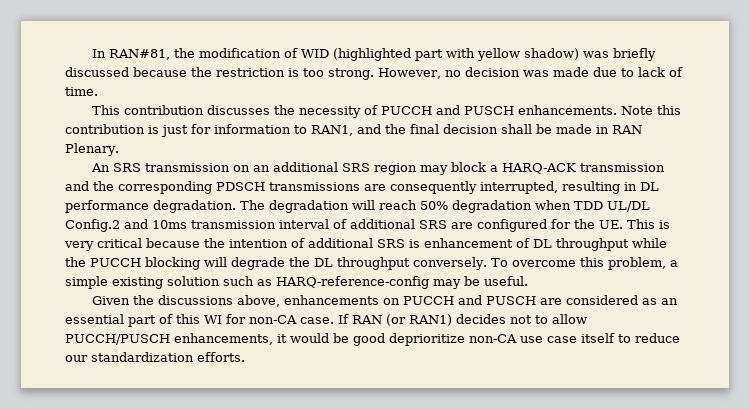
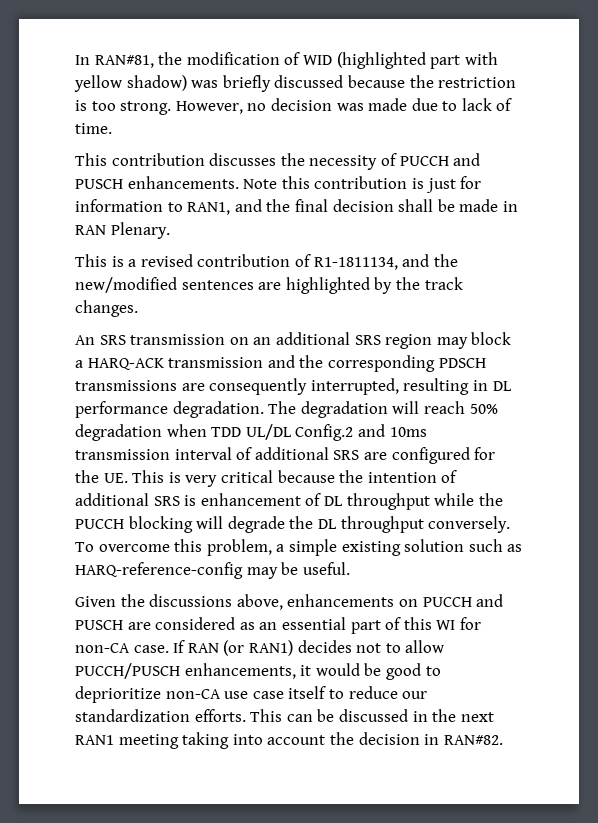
(119, 149) none -> [75,254,458,270] [75,277,463,294] [75,300,138,317] // This is a revised contribution of R1-1811134, and the new/modified sentences are highlighted by the track changes.
(385, 339) none -> [425,666,441,676] to
(245, 357) none -> [250,709,494,722] [75,732,503,749] This can be discussed in the next RAN1 meeting taking into account the decision in RAN#82.

